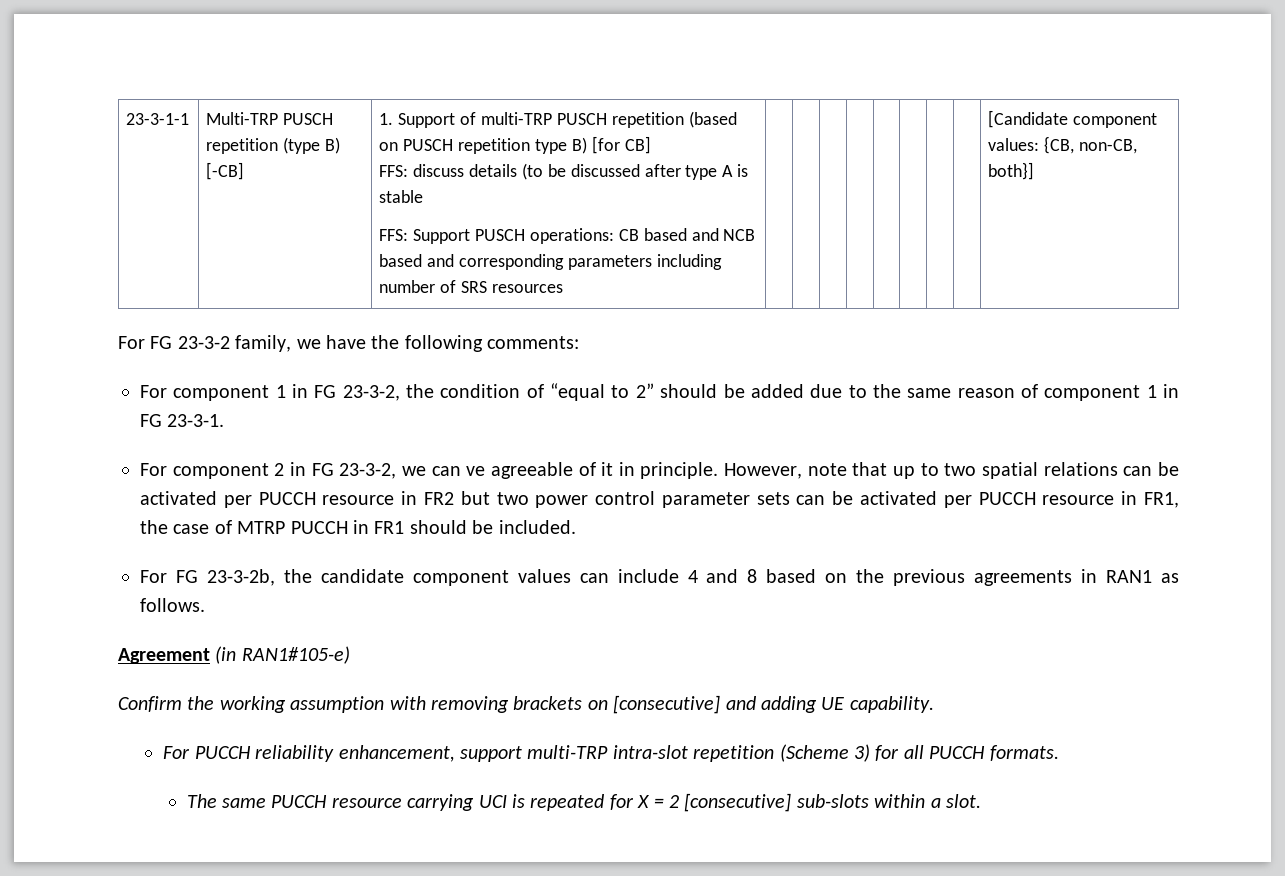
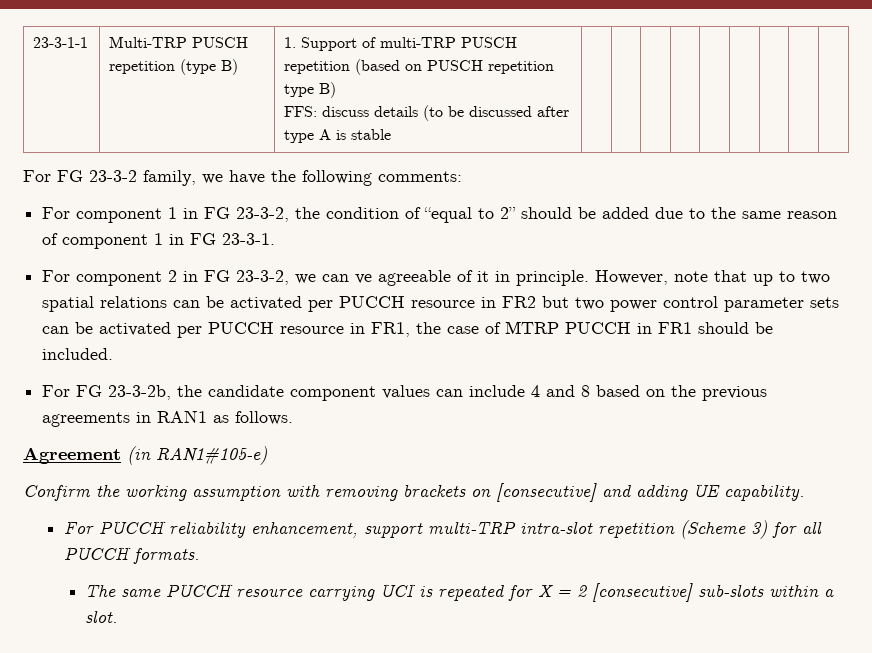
[206,162,245,180] [-CB] -> (239, 67) none
[591,136,651,154] [for CB] -> (337, 90) none
[379,228,756,244] [379,254,722,270] [379,280,564,293] [988,110,1158,128] [988,136,1138,154] [988,162,1035,180] // FFS: Support PUSCH operations: CB based and NCB based and corresponding parameters including number of SRS resources | | | | | | | | | [Candidate component values: {CB, non-CB, both}] -> (392, 134) | | | | | | | | |

